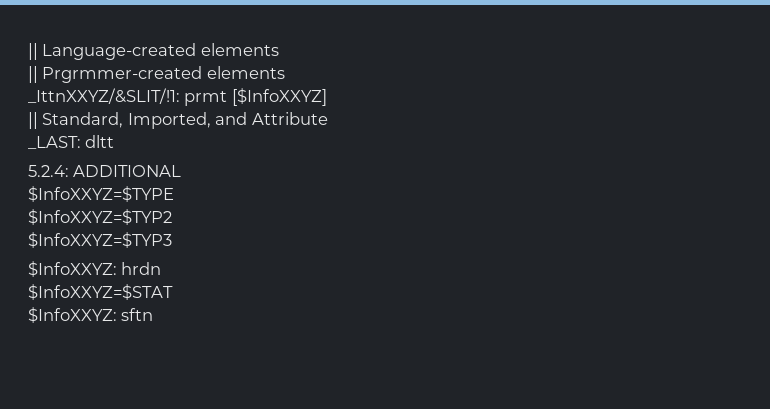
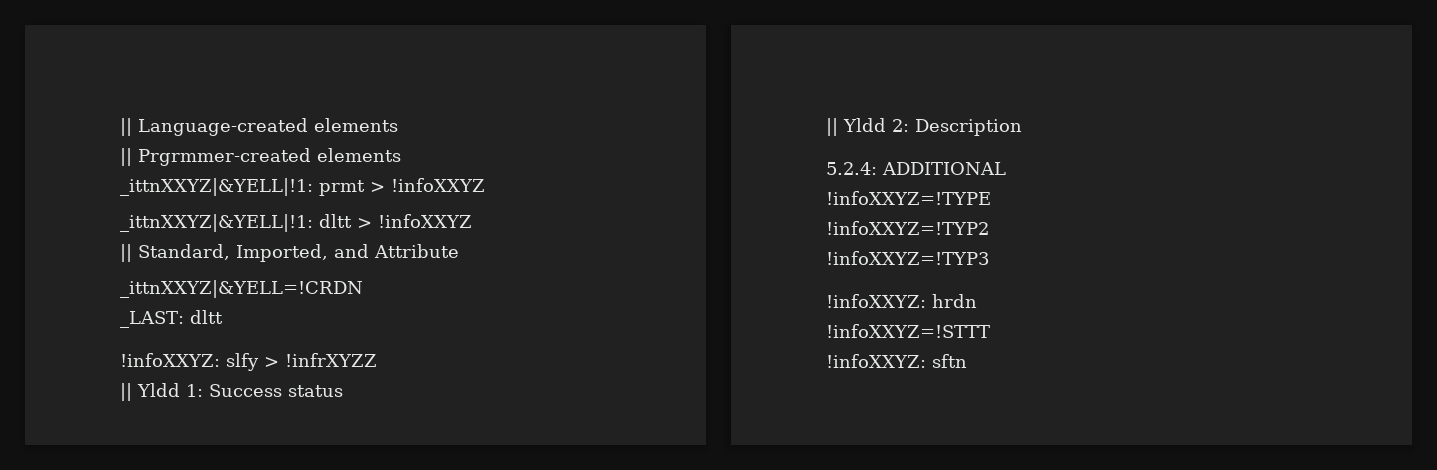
[28,88,327,106] _IttnXXYZ/&SLIT/!1: prmt [$InfoXXYZ] -> [120,178,485,196] [120,214,472,232] _ittnXXYZ|&YELL|!1: prmt > !infoXXYZ // _ittnXXYZ|&YELL|!1: dltt > !infoXXYZ
(328, 118) none -> [120,280,363,298] // _ittnXXYZ|&YELL=!CRDN
[28,165,182,177] [28,186,174,202] [28,209,172,225] [28,232,172,248] [28,261,117,277] 5.2.4: ADDITIONAL // $InfoXXYZ=$TYPE // $InfoXXYZ=$TYP2 // $InfoXXYZ=$TYP3 // $InfoXXYZ: -> [120,353,377,371] [120,383,343,401] [826,118,1022,136] [826,162,1006,175] [826,191,991,205] [826,221,989,235] [826,251,989,265] [826,294,926,308] !infoXXYZ: slfy > !infrXYZZ // || Yldd 1: Success status // || Yldd 2: Description // 5.2.4: ADDITIONAL // !infoXXYZ=!TYPE // !infoXXYZ=!TYP2 // !infoXXYZ=!TYP3 // !infoXXYZ:
[28,284,173,300] [28,307,117,323] $InfoXXYZ=$STAT // $InfoXXYZ: -> [826,324,990,338] [826,354,926,368] !infoXXYZ=!STTT // !infoXXYZ:

